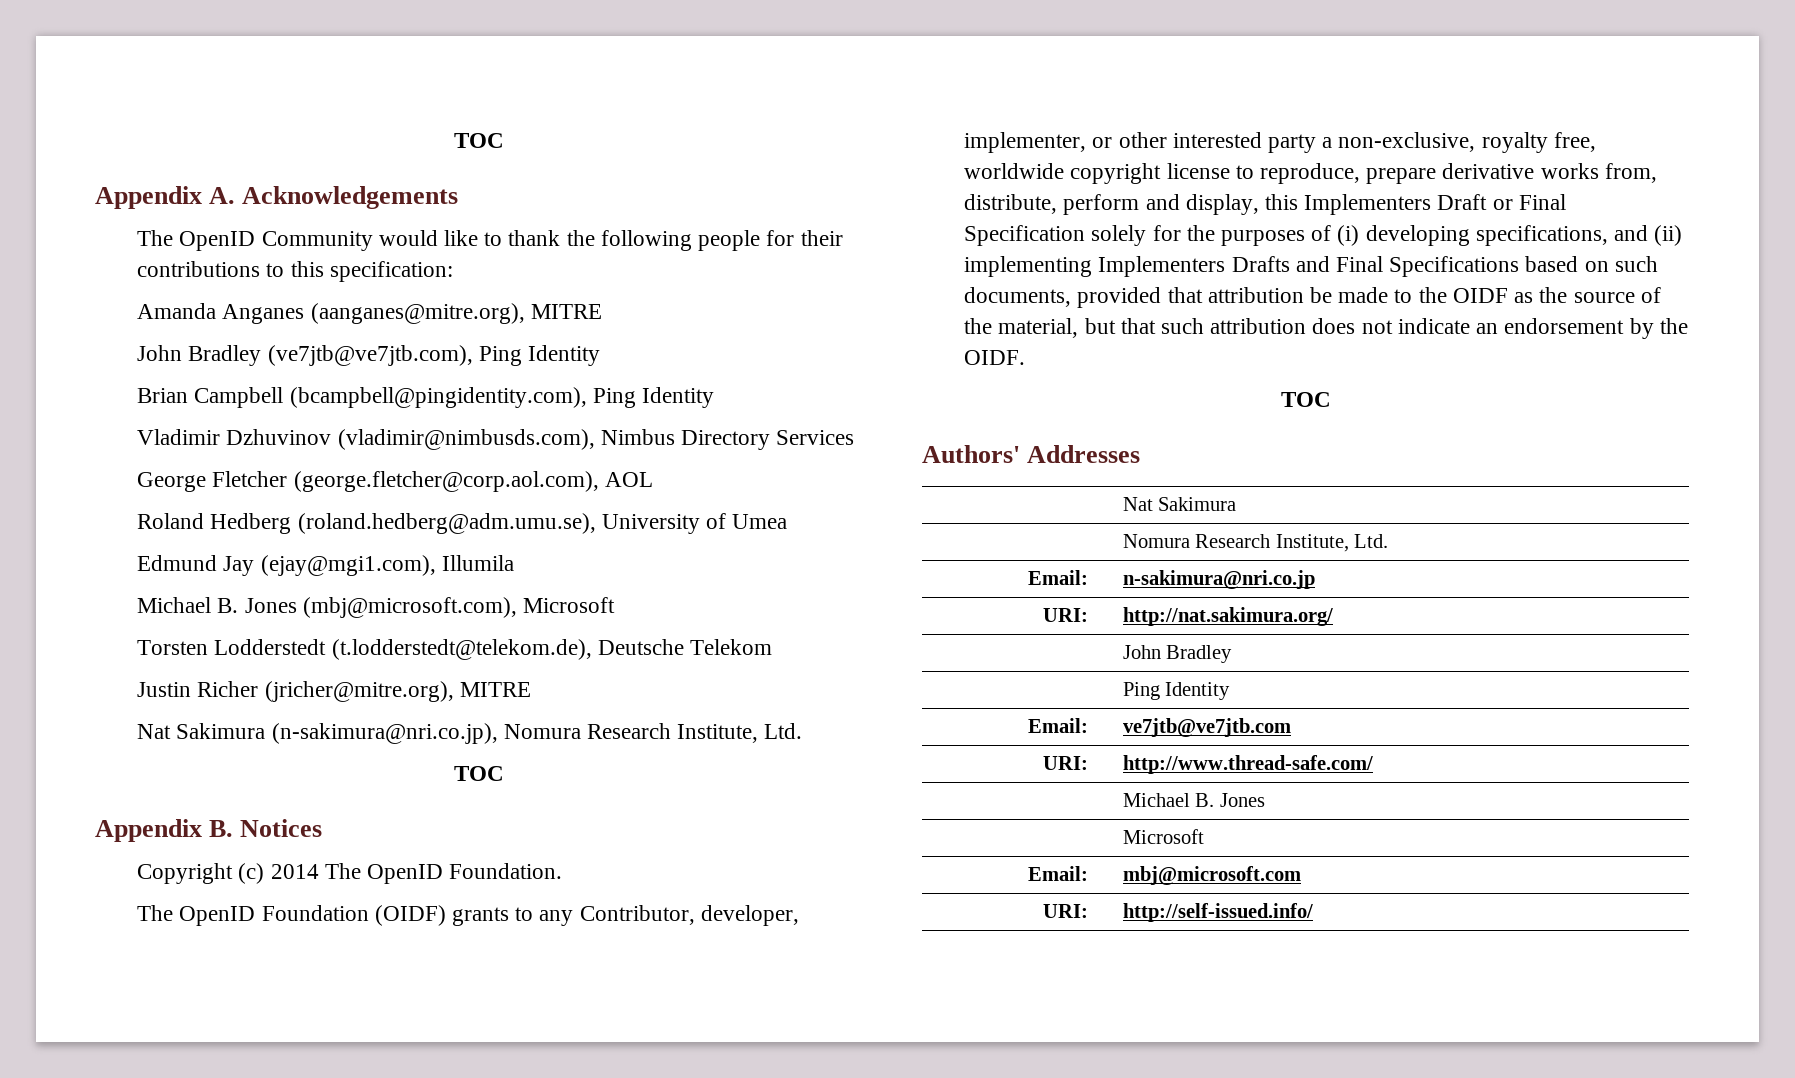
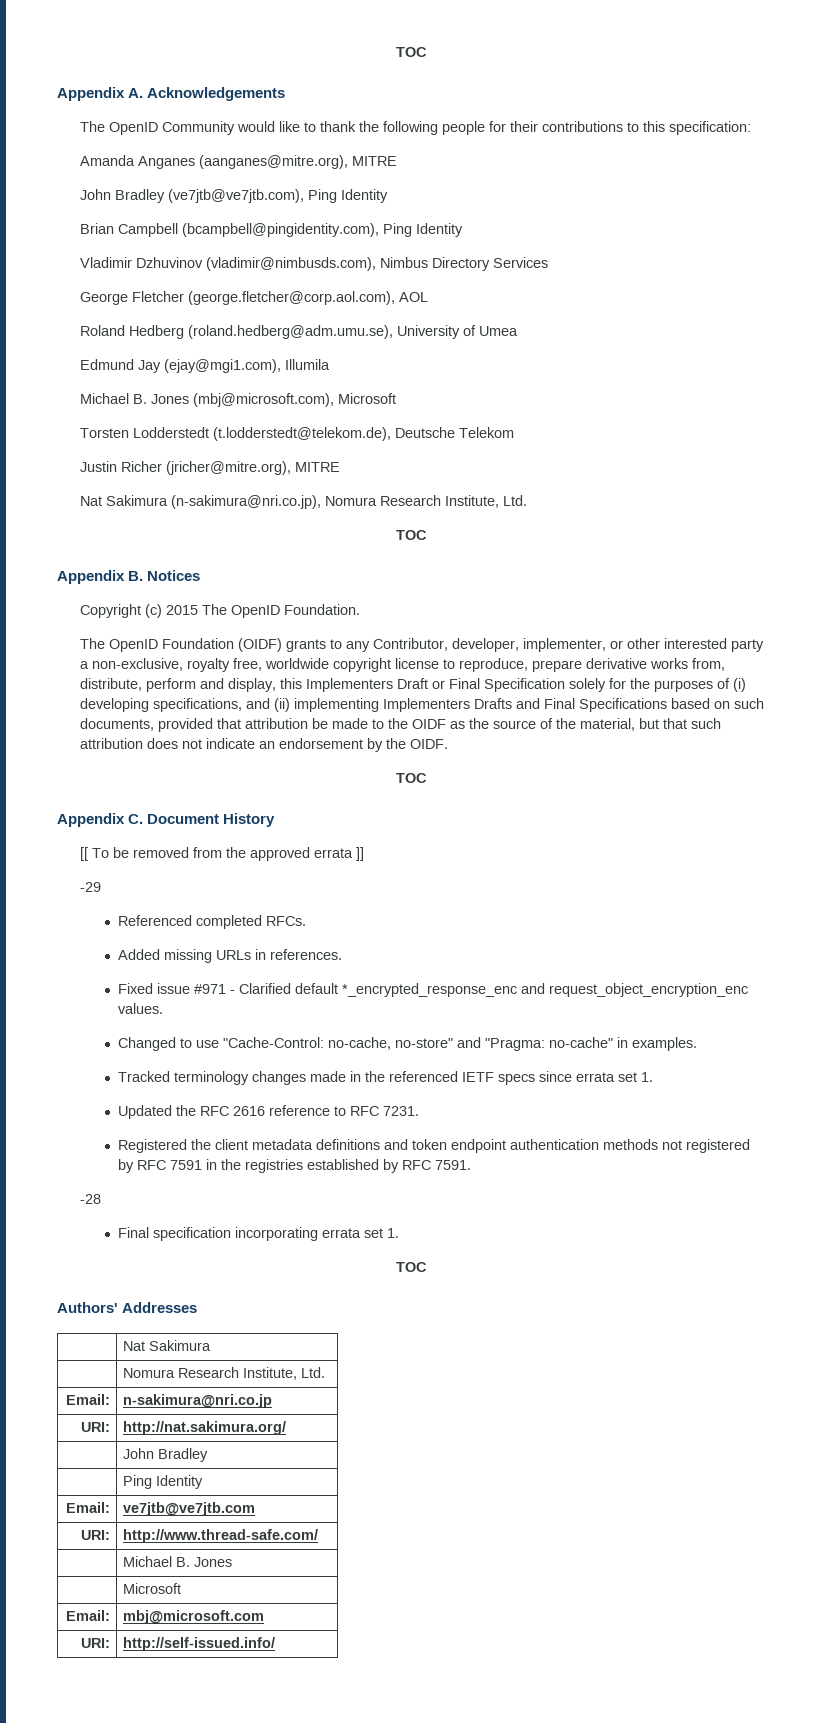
[270,864,319,879] 2014 -> [165,605,198,615] 2015
(1331, 399) none -> [57,813,276,827] [79,847,364,861] [79,882,101,892] [118,915,307,929] [118,949,343,963] [118,983,749,997] [118,1003,164,1014] [118,1037,698,1051] [118,1071,654,1085] [118,1105,420,1119] [118,1139,751,1153] [118,1159,472,1173] [79,1194,101,1204] [118,1227,400,1241] [395,1262,427,1272] // Appendix C. Document History // [[ To be removed from the approved errata ]] // -29 // Referenced completed RFCs. // Added missing URLs in references. // Fixed issue #971 - Clarified default *_encrypted_response_enc and request_object_encryption_enc values. // Changed to use "Cache-Control: no-cache, no-store" and "Pragma: no-cache" in examples. // Tracked terminology changes made in the referenced IETF specs since errata set 1. // Updated the RFC 2616 reference to RFC 7231. // Registered the client metadata definitions and token endpoint authentication methods not registered by RFC 7591 in the registries established by RFC 7591. // -28 // Final specification incorporating errata set 1. // TOC

